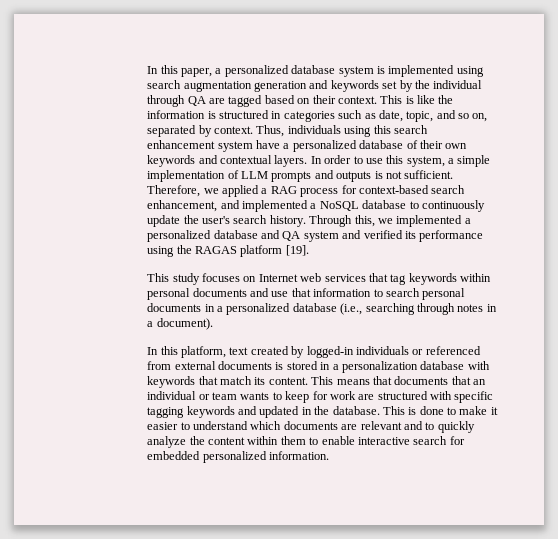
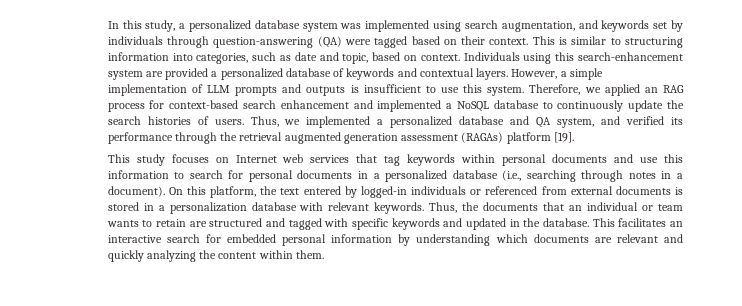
[147,65,213,77] In this paper, -> [107,20,176,32] In this study,
[376,66,385,74] is -> [340,23,362,29] was
[183,81,308,92] augmentation generation -> [501,21,575,32] augmentation,
[414,80,483,89] [147,95,226,107] the individual through QA are -> [107,36,371,48] individuals through question-answering (QA) were
[417,95,454,104] [147,110,488,122] [147,125,428,137] [147,140,281,152] like the information is structured in categories such as date, topic, and so on, separated by context. Thus, individuals using this search enhancement system have -> [571,36,683,48] [107,52,683,64] [107,68,209,80] similar to structuring information into categories, such as date and topic, based on context. Individuals using this search-enhancement system are provided
[419,140,468,149] their own -> (345, 72) none
[310,155,445,167] In order to use this system, -> [511,69,558,79] However,
[385,170,454,179] not sufficient. -> [363,84,525,96] insufficient to use this system.
[261,188,268,194] a -> [644,87,658,93] an
[147,200,218,212] enhancement, -> [280,100,349,109] enhancement
[202,215,375,227] user's search history. Through this, -> [107,116,279,127] search histories of users. Thus,
[303,231,339,242] system -> [557,118,595,128] system,
[147,245,238,257] using the RAGAS -> [174,132,504,144] through the retrieval augmented generation assessment (RAGAs)
[291,288,311,297] that -> [664,154,683,163] this
(420, 292) none -> [228,170,244,179] for
[147,347,159,355] // In -> [168,187,183,195] On
[229,346,289,355] text created -> [260,186,341,195] the text entered
[147,376,392,388] keywords that match its content. This means that -> [328,202,480,214] relevant keywords. Thus, the
[285,391,428,403] keep for work are structured -> [156,218,322,230] retain are structured and tagged
[147,407,185,418] tagging -> (389, 224) none
[408,406,498,415] [147,421,249,430] is done to make it easier to understand -> [618,218,684,227] [107,234,491,246] facilitates an interactive search for embedded personal information by understanding
[425,421,475,433] [147,436,465,448] [147,451,330,463] to quickly analyze the content within them to enable interactive search for embedded personalized information. -> [107,250,324,262] quickly analyzing the content within them.

